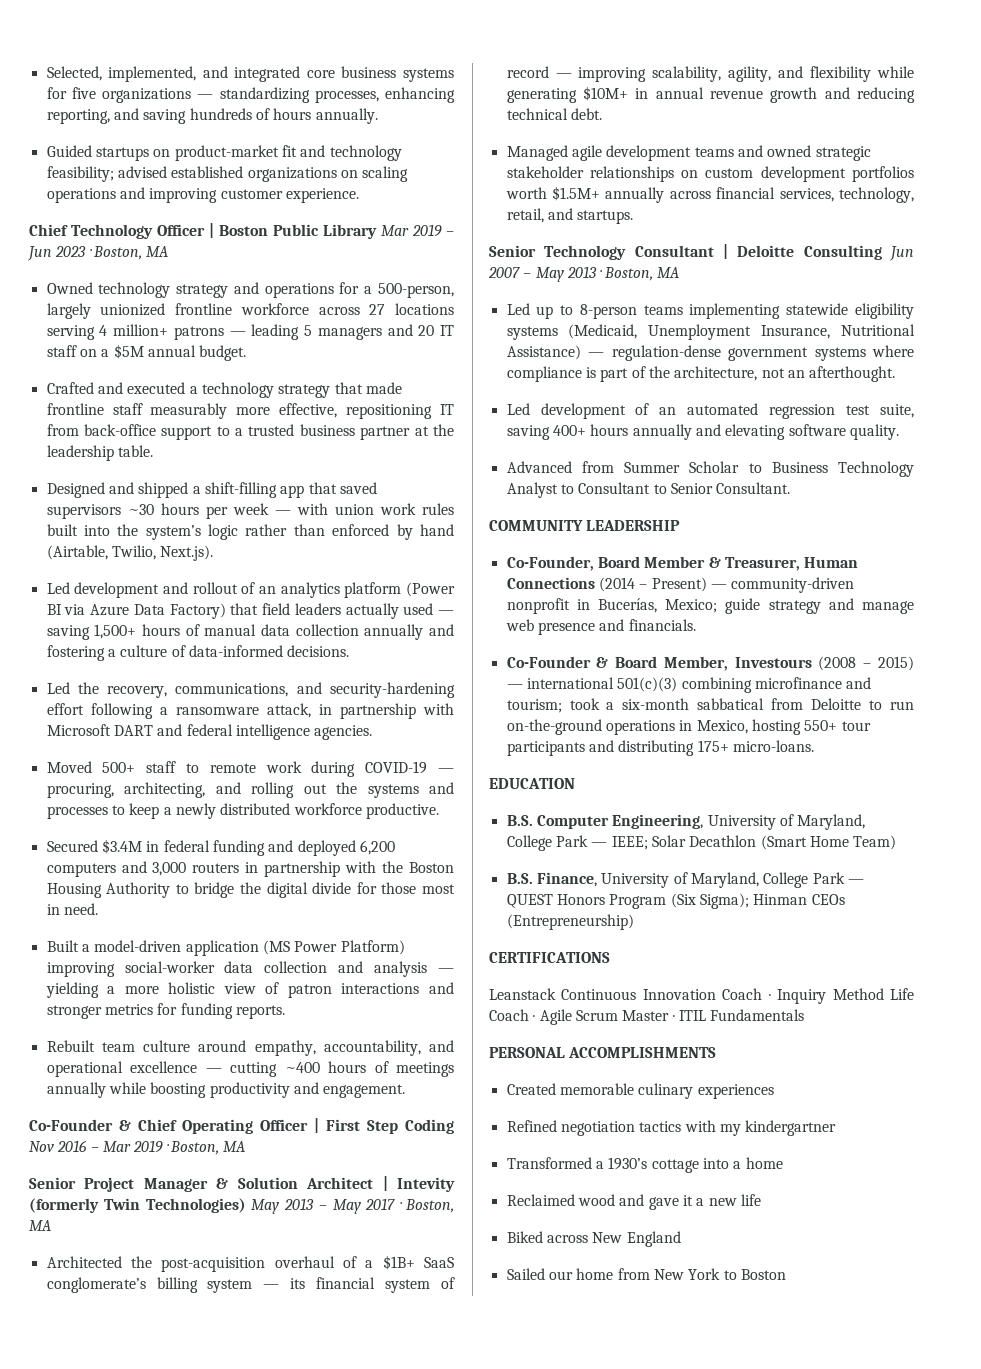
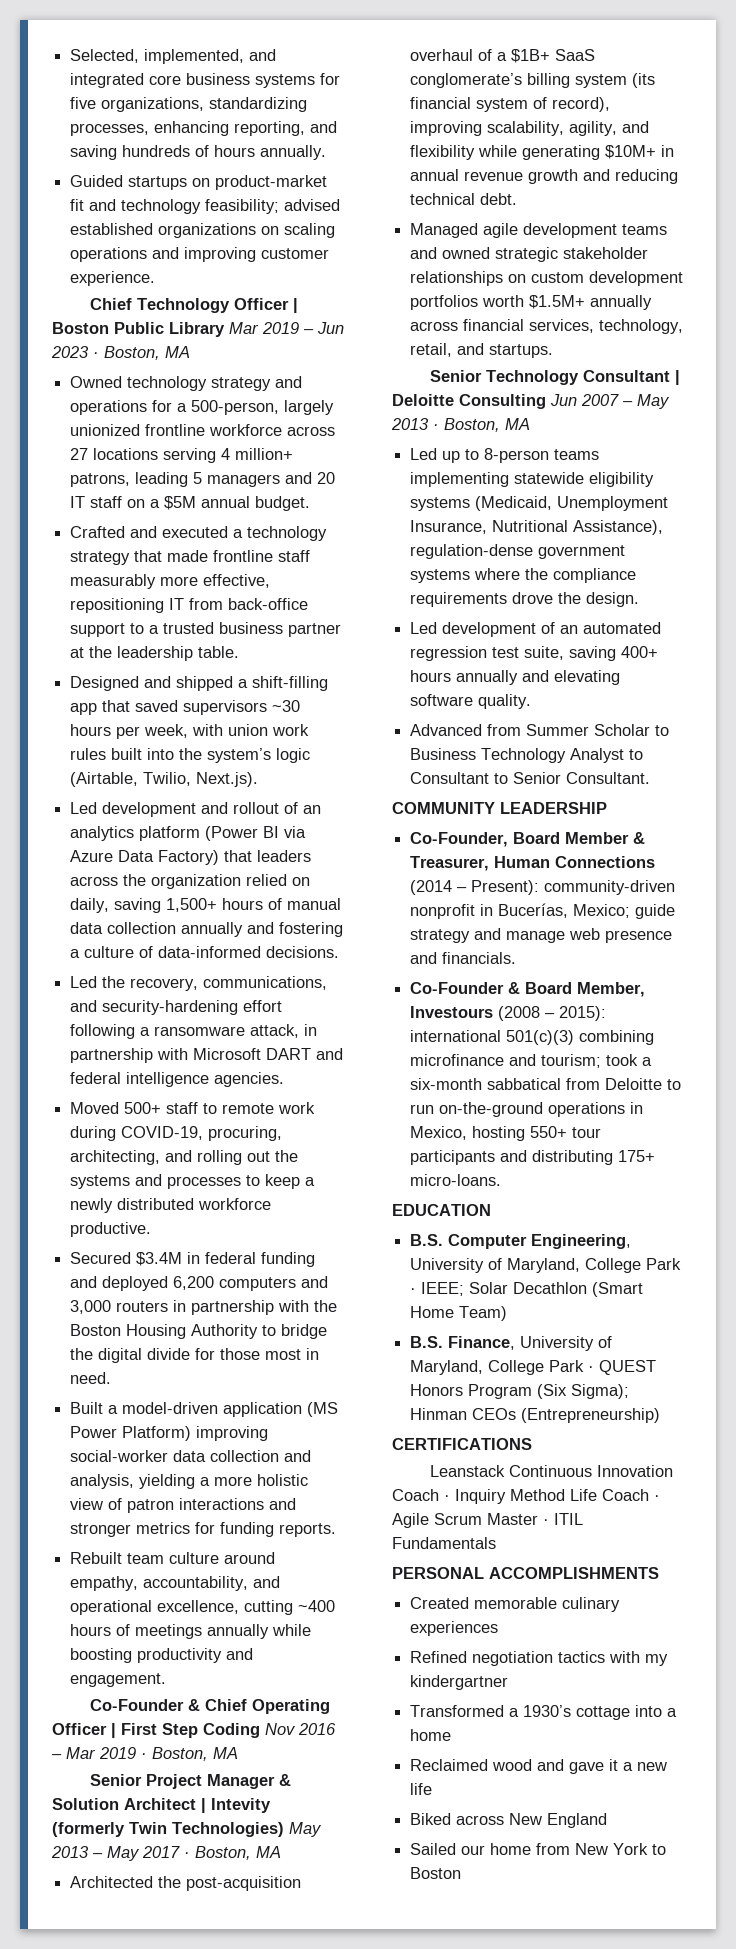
[102,88,214,103] organizations — -> [101,97,205,112] organizations,
[173,326,246,340] patrons — -> [70,473,131,487] patrons,
[232,503,291,515] week — -> [144,724,189,738] week,
[245,524,455,540] rather than enforced by hand -> (311, 755) none
[262,603,455,619] field leaders actually used — -> [257,850,312,862] [70,874,311,889] [70,898,110,913] leaders across the organization relied on daily,
[365,761,455,774] COVID-19 — -> [121,1126,204,1140] COVID-19,
[374,961,454,977] analysis — -> [70,1474,135,1489] analysis,
[130,1061,222,1073] excellence — -> [157,1600,240,1614] excellence,
[263,1278,306,1289] — its -> [632,73,656,88] (its
[506,66,572,78] record — -> [552,97,611,112] record),
[506,345,605,360] Assistance) — -> [573,520,664,535] Assistance),
[506,366,896,382] compliance is part of the architecture, not an afterthought. -> [525,568,637,583] [410,592,640,607] the compliance requirements drove the design.
[651,577,727,592] Present) — -> [471,880,540,895] Present):
[878,656,914,671] [506,684,523,689] 2015) — -> [559,1006,607,1021] 2015):
[591,842,608,847] — -> [410,1288,417,1294] ·
[847,879,864,884] — -> [588,1366,595,1372] ·

